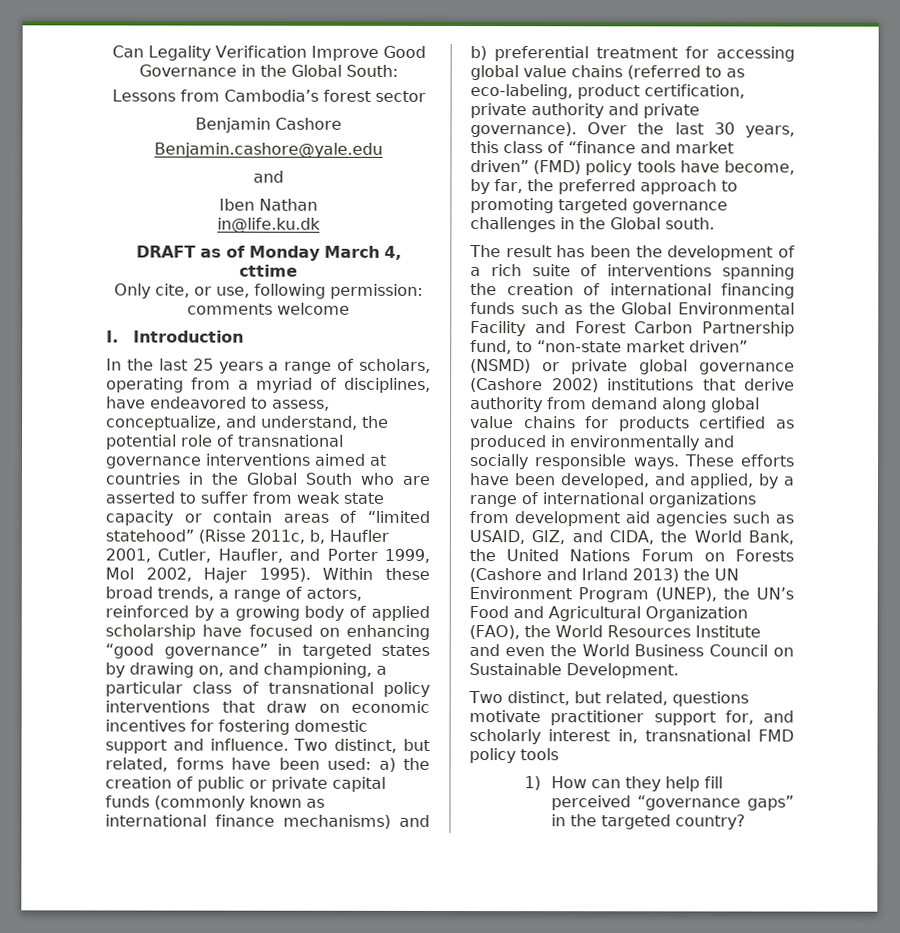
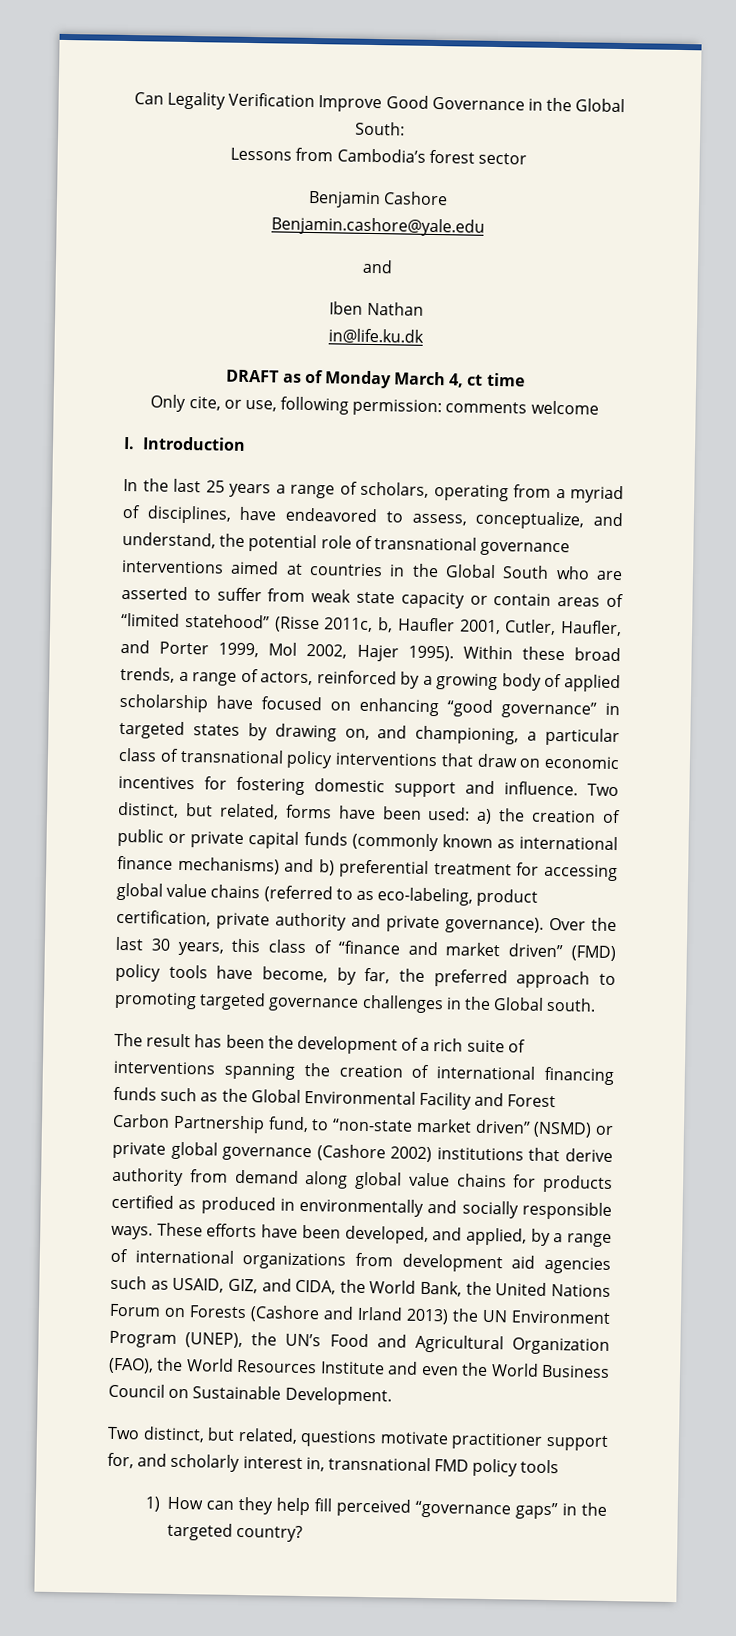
[239,264,298,277] cttime -> [467,372,525,387] ct time

